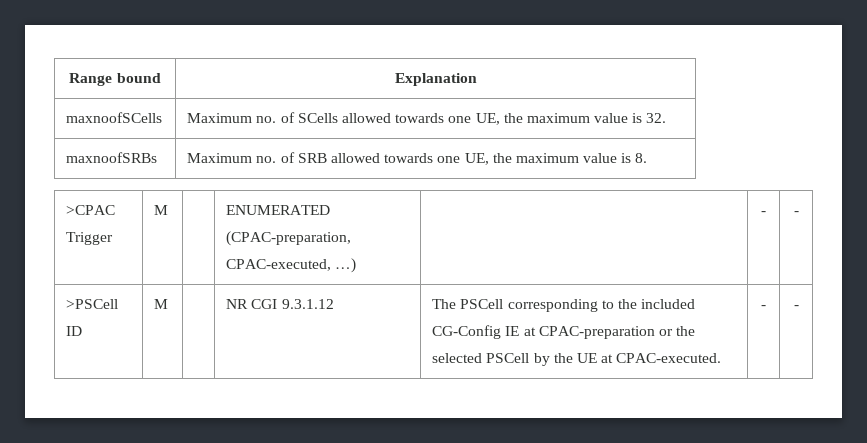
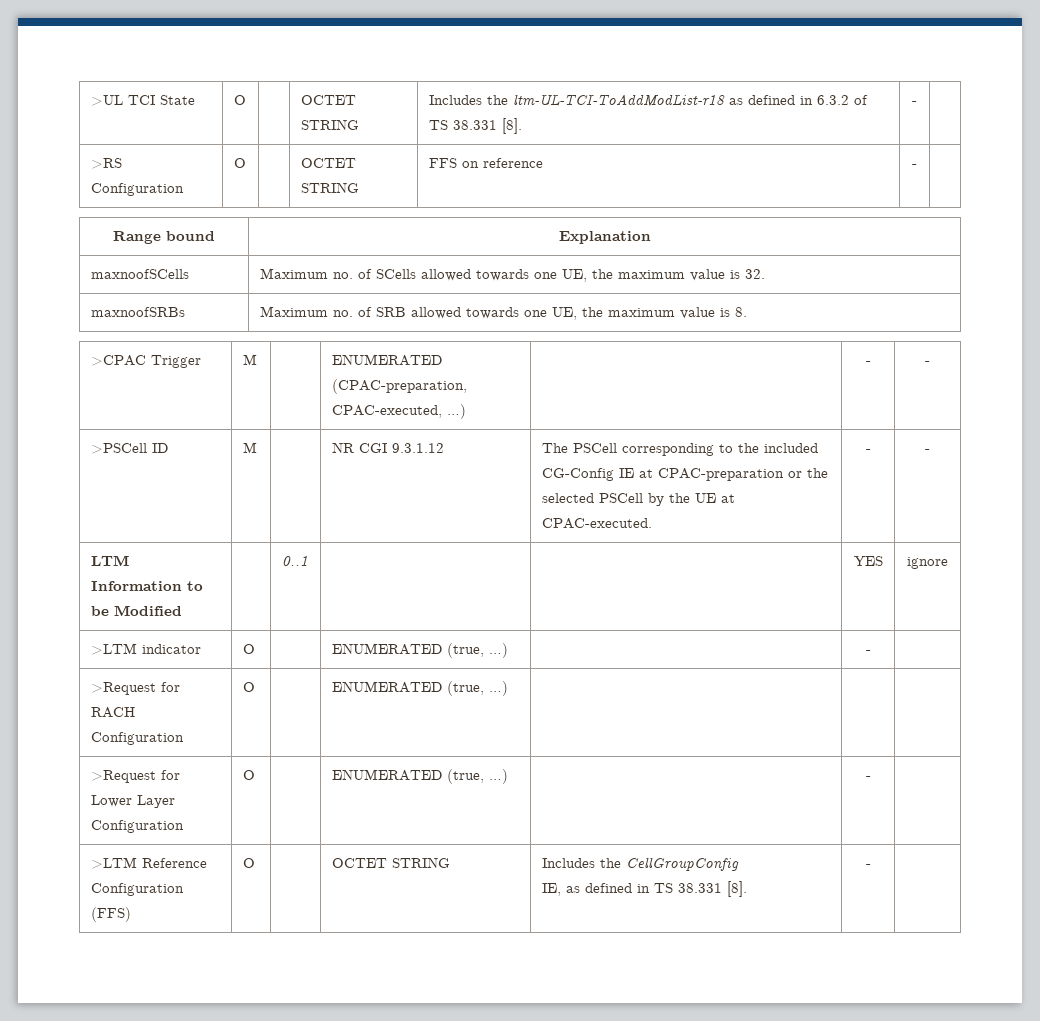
(69, 79) none -> [90,95,195,106] [233,95,246,105] [300,95,356,105] [300,119,359,130] [428,94,868,106] [428,118,522,134] [912,101,917,105] [90,158,122,169] [90,183,184,196] [233,158,246,168] [300,158,356,168] [300,182,359,193] [428,158,543,168] [912,164,917,168] >UL TCI State | O | | OCTET STRING | Includes the ltm-UL-TCI-ToAddModList-r18 as defined in 6.3.2 of TS 38.331 [8]. | - | // >RS Configuration | O | | OCTET STRING | FFS on reference | - | //
(799, 307) none -> [90,555,129,566] [90,581,203,591] [90,605,182,616] [281,556,308,566] [853,556,883,566] [907,557,948,569] [90,643,201,655] [242,644,255,654] [331,643,508,658] [865,650,871,654] [90,682,180,695] [90,707,135,718] [90,732,184,745] [242,682,255,692] [331,681,508,696] [90,770,180,783] [90,795,175,808] [90,820,184,833] [242,770,255,780] [331,769,508,784] [865,776,871,780] [90,857,207,869] [90,883,184,896] [90,907,131,922] [242,858,255,868] [331,857,450,868] [541,857,739,871] [541,881,747,897] [865,864,871,868] // LTM Information to be Modified | | 0..1 | | | YES | ignore // >LTM indicator | O | | ENUMERATED (true, …) | | - | // >Request for RACH Configuration | O | | ENUMERATED (true, …) | | | // >Request for Lower Layer Configuration | O | | ENUMERATED (true, …) | | - | // >LTM Reference Configuration (FFS) | O | | OCTET STRING | Includes the CellGroupConfig // IE, as defined in TS 38.331 [8]. | - |

